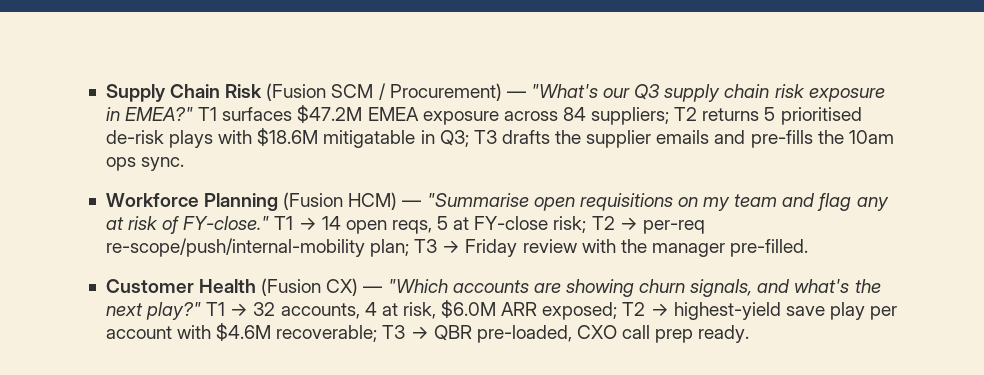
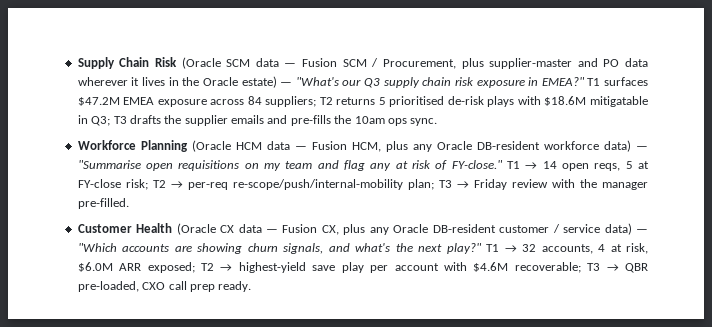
[266,83,502,101] (Fusion SCM / Procurement) -> [181,57,649,69] [77,76,277,88] (Oracle SCM data — Fusion SCM / Procurement, plus supplier-master and PO data wherever it lives in the Oracle estate)
[283,192,398,210] (Fusion HCM) -> [191,140,631,152] (Oracle HCM data — Fusion HCM, plus any Oracle DB-resident workforce data)
[261,278,359,296] (Fusion CX) -> [176,223,632,235] (Oracle CX data — Fusion CX, plus any Oracle DB-resident customer / service data)

